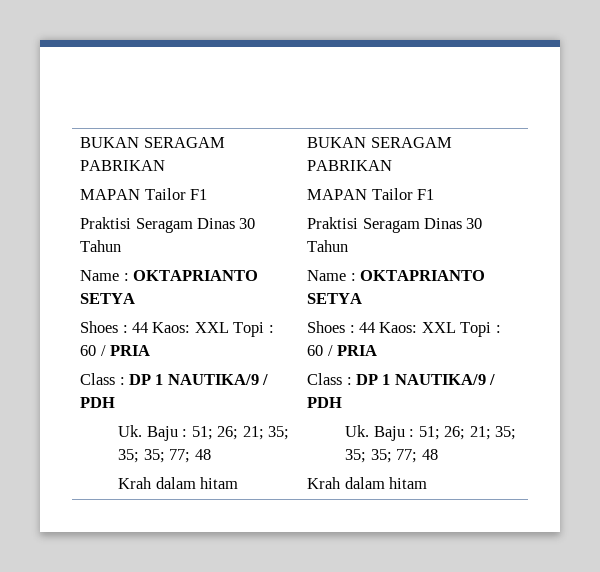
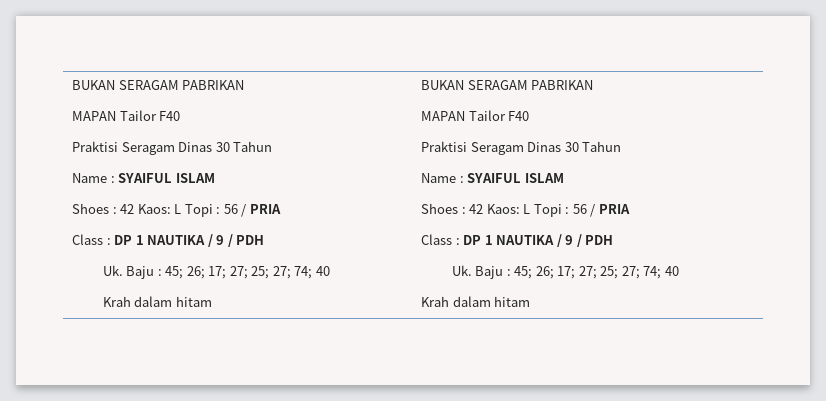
[80,137,225,148] [80,160,166,171] [80,188,207,200] [80,217,256,233] [80,240,122,252] [80,270,258,281] [80,293,136,304] [80,321,274,337] [80,345,150,356] [80,373,269,385] [80,397,116,408] [118,425,290,441] [118,449,211,463] BUKAN SERAGAM PABRIKAN // MAPAN Tailor F1 // Praktisi Seragam Dinas 30 Tahun // Name : OKTAPRIANTO SETYA // Shoes : 44 Kaos: XXL Topi : 60 / PRIA // Class : DP 1 NAUTIKA/9 / PDH // Uk. Baju : 51; 26; 21; 35; 35; 35; 77; 48 -> [72,80,245,90] [72,110,181,121] [72,141,273,155] [72,173,215,183] [72,203,281,217] [72,234,265,247] [102,265,330,279] BUKAN SERAGAM PABRIKAN // MAPAN Tailor F40 // Praktisi Seragam Dinas 30 Tahun // Name : SYAIFUL ISLAM // Shoes : 42 Kaos: L Topi : 56 / PRIA // Class : DP 1 NAUTIKA / 9 / PDH // Uk. Baju : 45; 26; 17; 27; 25; 27; 74; 40
[416,189,434,200] [307,217,483,233] [307,240,349,252] [307,270,485,281] [307,293,363,304] [307,321,501,337] [307,345,377,356] [307,373,496,385] [307,397,343,408] [345,425,517,441] [345,449,438,463] F1 // Praktisi Seragam Dinas 30 Tahun // Name : OKTAPRIANTO SETYA // Shoes : 44 Kaos: XXL Topi : 60 / PRIA // Class : DP 1 NAUTIKA/9 / PDH // Uk. Baju : 51; 26; 21; 35; 35; 35; 77; 48 -> [508,111,530,121] [421,141,622,155] [421,173,564,183] [421,203,630,217] [421,234,614,247] [451,265,679,279] F40 // Praktisi Seragam Dinas 30 Tahun // Name : SYAIFUL ISLAM // Shoes : 42 Kaos: L Topi : 56 / PRIA // Class : DP 1 NAUTIKA / 9 / PDH // Uk. Baju : 45; 26; 17; 27; 25; 27; 74; 40

